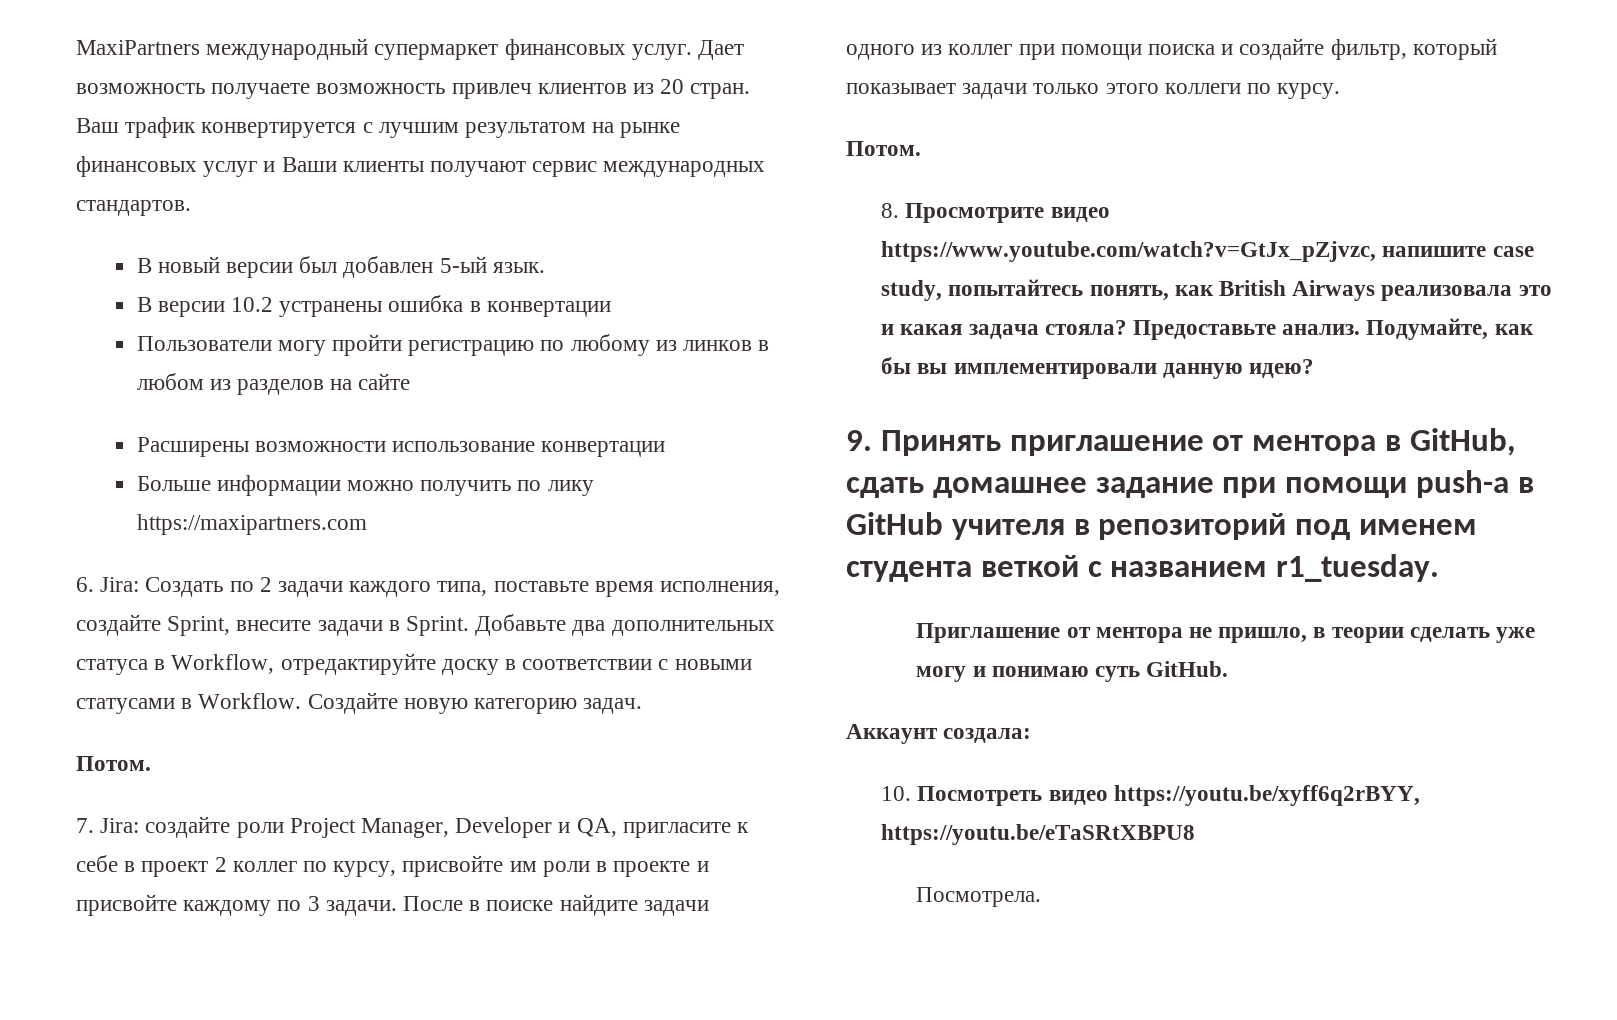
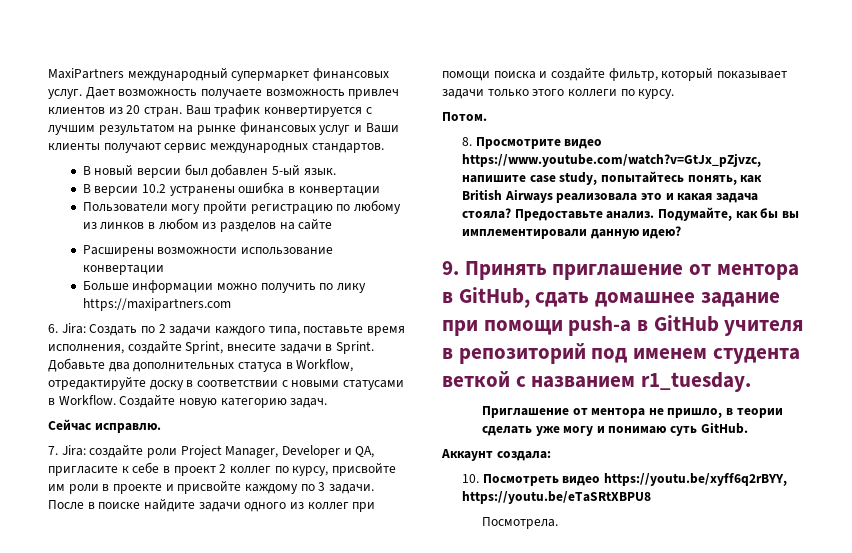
[76,756,151,771] Потом. -> [48,419,161,433] Сейчас исправлю.

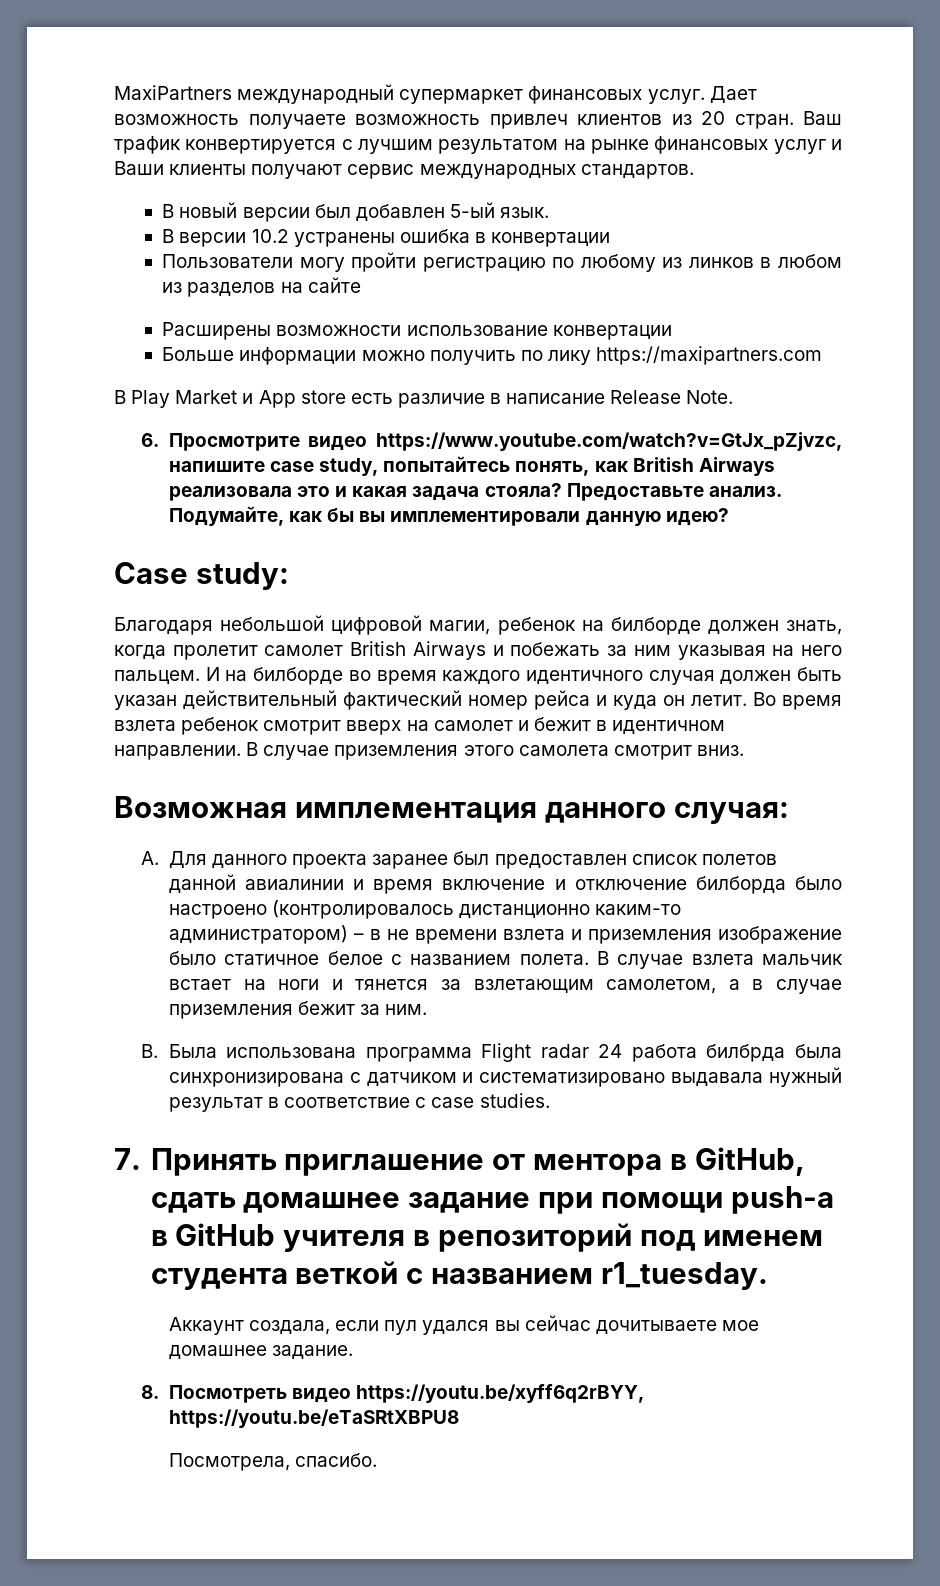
[48,323,405,336] [48,340,374,354] [48,358,354,372] [48,376,404,390] [48,394,328,408] [48,419,161,433] [48,444,375,458] [48,462,396,476] [48,480,374,494] [48,498,376,512] [442,67,787,81] [442,89,675,99] [442,112,487,121] [461,137,472,146] 6. Jira: Создать по 2 задачи каждого типа, поставьте время исполнения, создайте Sprint, внесите задачи в Sprint. Добавьте два дополнительных статуса в Workflow, отредактируйте доску в соответствии с новыми статусами в Workflow. Создайте новую категорию задач. // Сейчас исправлю. // 7. Jira: создайте роли Project Manager, Developer и QA, пригласите к себе в проект 2 коллег по курсу, присвойте им роли в проекте и присвойте каждому по 3 задачи. После в поиске найдите задачи одного из коллег при помощи поиска и создайте фильтр, который показывает задачи только этого коллеги по курсу. // Потом. // 8. -> [114,390,734,408] [141,433,160,447] В Play Market и App store есть различие в написание Release Note. // 6.
[442,261,459,275] 9. -> [114,562,289,590] [114,615,842,635] [114,641,843,660] [114,667,843,685] [114,690,842,710] [114,717,726,735] [114,742,744,760] [114,796,789,824] [141,851,777,869] [168,874,842,894] [168,900,682,919] [168,925,842,944] [168,951,843,969] [168,979,842,994] [168,1001,428,1019] [141,1043,842,1062] [168,1067,842,1087] [168,1093,550,1112] [114,1148,141,1170] Case study: // Благодаря небольшой цифровой магии, ребенок на билборде должен знать, когда пролетит самолет British Airways и побежать за ним указывая на него пальцем. И на билборде во время каждого идентичного случая должен быть указан действительный фактический номер рейса и куда он летит. Во время взлета ребенок смотрит вверх на самолет и бежит в идентичном направлении. В случае приземления этого самолета смотрит вниз. // Возможная имплементация данного случая: // A. Для данного проекта заранее был предоставлен список полетов данной авиалинии и время включение и отключение билборда было настроено (контролировалось дистанционно каким-то администратором) – в не времени взлета и приземления изображение было статичное белое с названием полета. В случае взлета мальчик встает на ноги и тянется за взлетающим самолетом, а в случае приземления бежит за ним. // B. Была использована программа Flight radar 24 работа билбрда была синхронизирована с датчиком и систематизировано выдавала нужный результат в соответствие с case studies. // 7.
[481,406,783,418] [481,422,748,436] [441,449,551,461] [461,474,479,483] Приглашение от ментора не пришло, в теории сделать уже могу и понимаю суть GitHub. // Аккаунт создала: // 10. -> [168,1315,759,1335] [168,1345,353,1359] [141,1385,160,1399] Аккаунт создала, если пул удался вы сейчас дочитываете мое домашнее задание. // 8.
[481,517,558,529] Посмотрела. -> [168,1453,377,1471] Посмотрела, спасибо.

